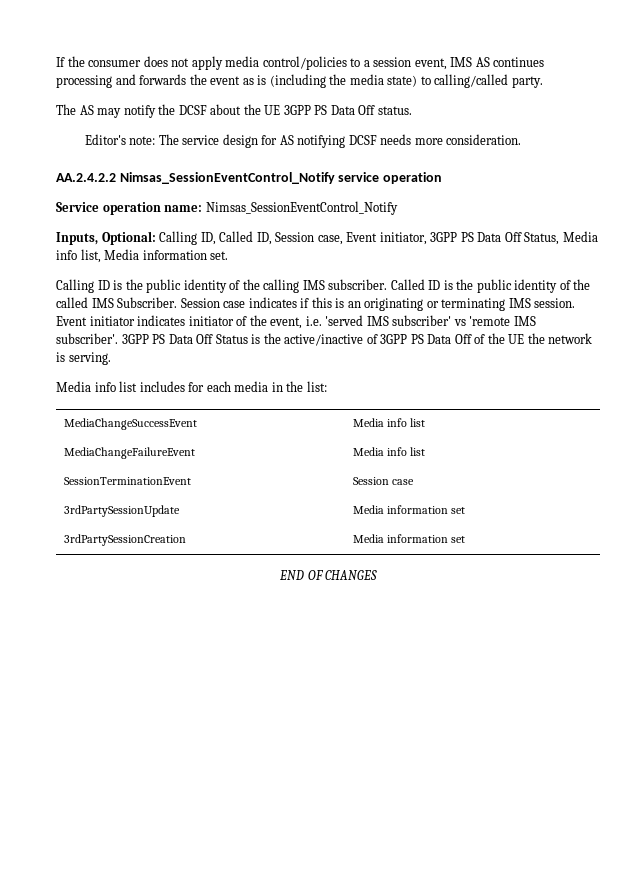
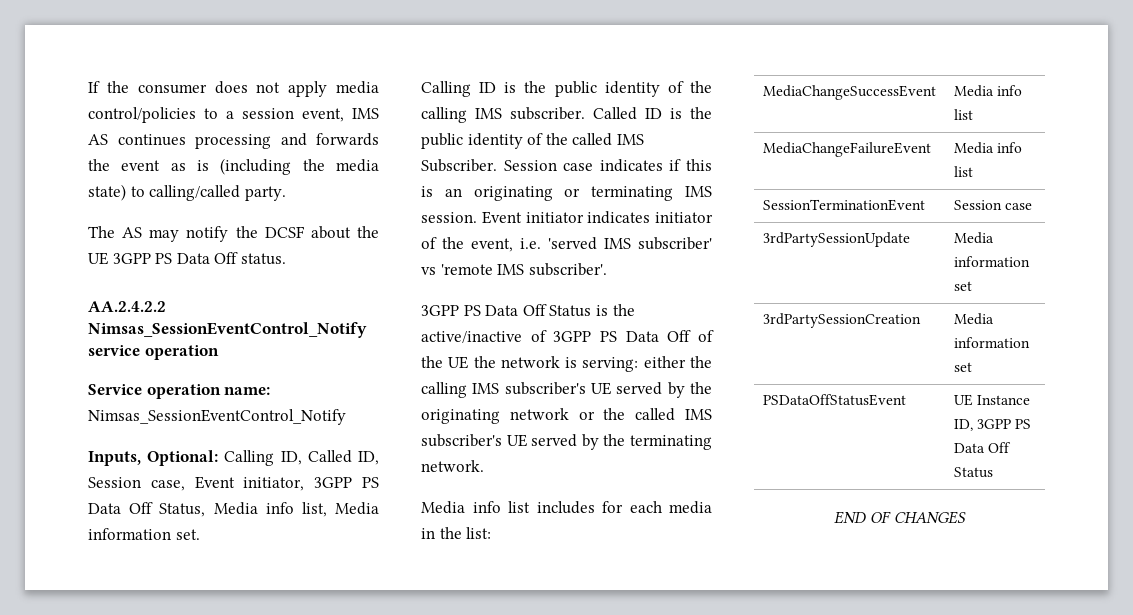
[84,134,522,148] // Editor's note: The service design for AS notifying DCSF needs more consideration. -> (286, 259) none
(118, 338) none -> (607, 269) //
[68,352,111,365] serving. -> [582,356,712,372] [421,382,712,398] [421,408,712,424] [421,434,712,450] [421,460,484,472] serving: either the calling IMS subscriber's UE served by the originating network or the called IMS subscriber's UE served by the terminating network.
(466, 539) none -> [762,394,906,406] [953,394,1030,406] [953,419,1032,431] [953,442,1011,453] [953,467,993,478] // PSDataOffStatusEvent | UE Instance ID, 3GPP PS Data Off Status

